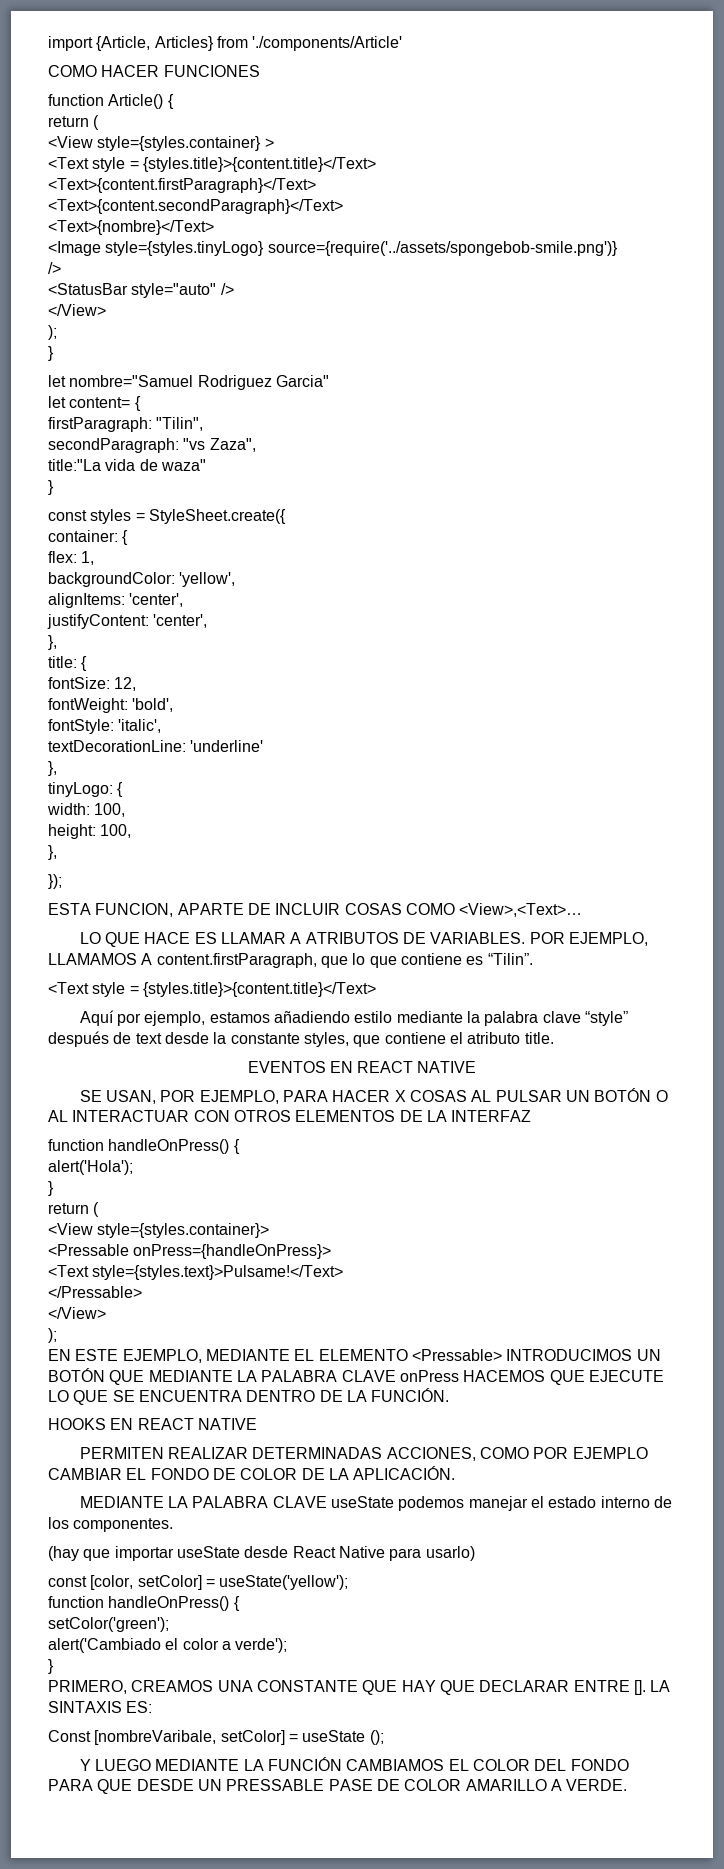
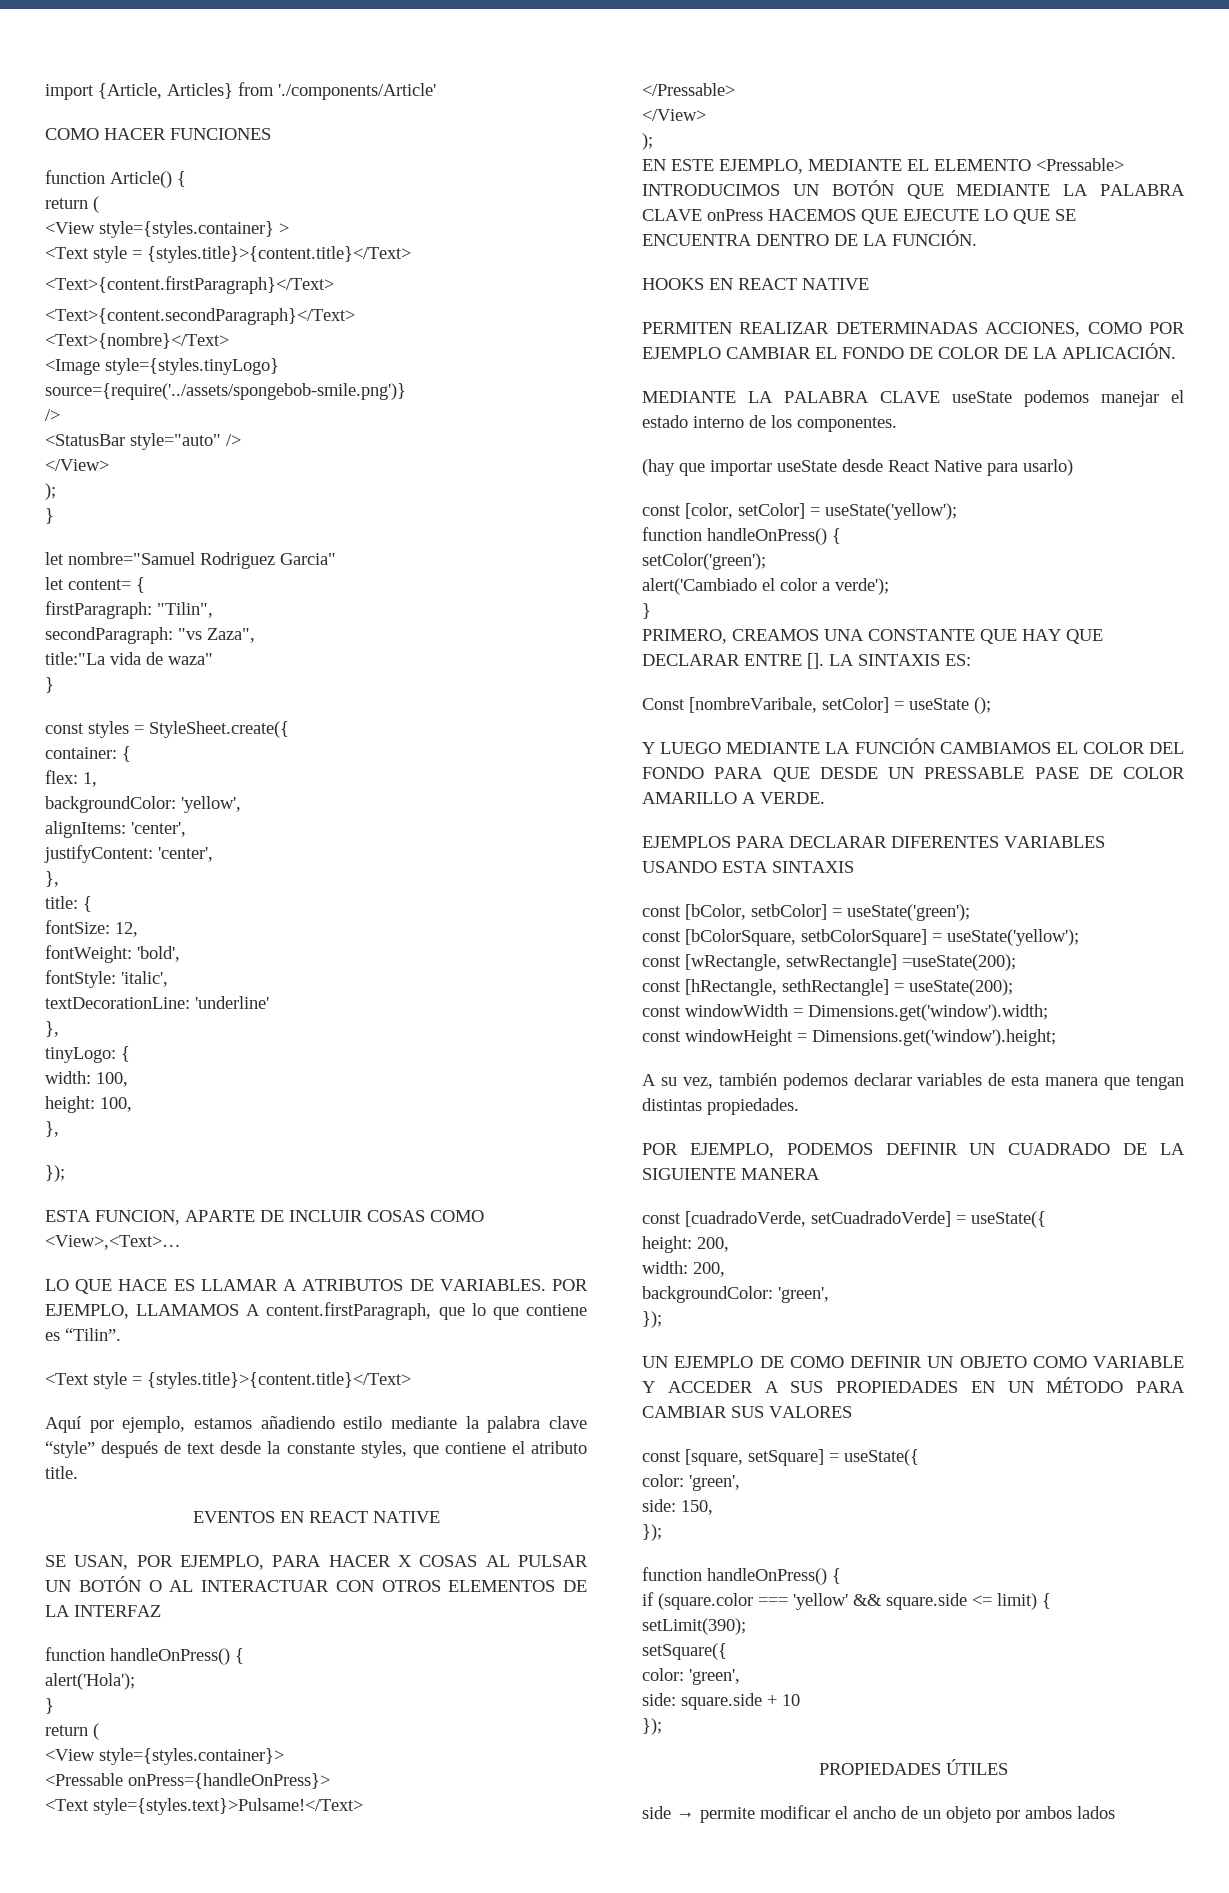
(628, 1785) none -> [642,836,1105,848] [642,861,854,873] [642,904,970,921] [642,929,1079,946] [642,954,1016,971] [642,979,1013,996] [642,1004,1048,1021] [642,1029,1056,1046] [642,1073,1184,1090] [642,1098,799,1115] [642,1143,1185,1158] [642,1168,820,1180] [642,1211,1046,1228] [642,1236,729,1253] [642,1261,725,1277] [642,1286,829,1303] [642,1311,662,1328] [642,1356,1184,1368] [642,1377,1185,1393] [642,1406,852,1418] [642,1449,919,1466] [642,1474,740,1491] [642,1499,713,1515] [642,1524,662,1541] [642,1567,841,1585] [642,1592,1051,1610] [642,1618,746,1635] [642,1643,727,1660] [642,1668,740,1685] [642,1693,800,1710] [642,1718,662,1735] [818,1759,1008,1775] [642,1805,1115,1823] // EJEMPLOS PARA DECLARAR DIFERENTES VARIABLES USANDO ESTA SINTAXIS // const [bColor, setbColor] = useState('green'); // const [bColorSquare, setbColorSquare] = useState('yellow'); // const [wRectangle, setwRectangle] =useState(200); // const [hRectangle, sethRectangle] = useState(200); // const windowWidth = Dimensions.get('window').width; // const windowHeight = Dimensions.get('window').height; // A su vez, también podemos declarar variables de esta manera que tengan distintas propiedades. // POR EJEMPLO, PODEMOS DEFINIR UN CUADRADO DE LA SIGUIENTE MANERA // const [cuadradoVerde, setCuadradoVerde] = useState({ // height: 200, // width: 200, // backgroundColor: 'green', // }); // UN EJEMPLO DE COMO DEFINIR UN OBJETO COMO VARIABLE Y ACCEDER A SUS PROPIEDADES EN UN MÉTODO PARA CAMBIAR SUS VALORES // const [square, setSquare] = useState({ // color: 'green', // side: 150, // }); // function handleOnPress() { // if (square.color === 'yellow' && square.side <= limit) { // setLimit(390); // setSquare({ // color: 'green', // side: square.side + 10 // }); // PROPIEDADES ÚTILES // side → permite modificar el ancho de un objeto por ambos lados

